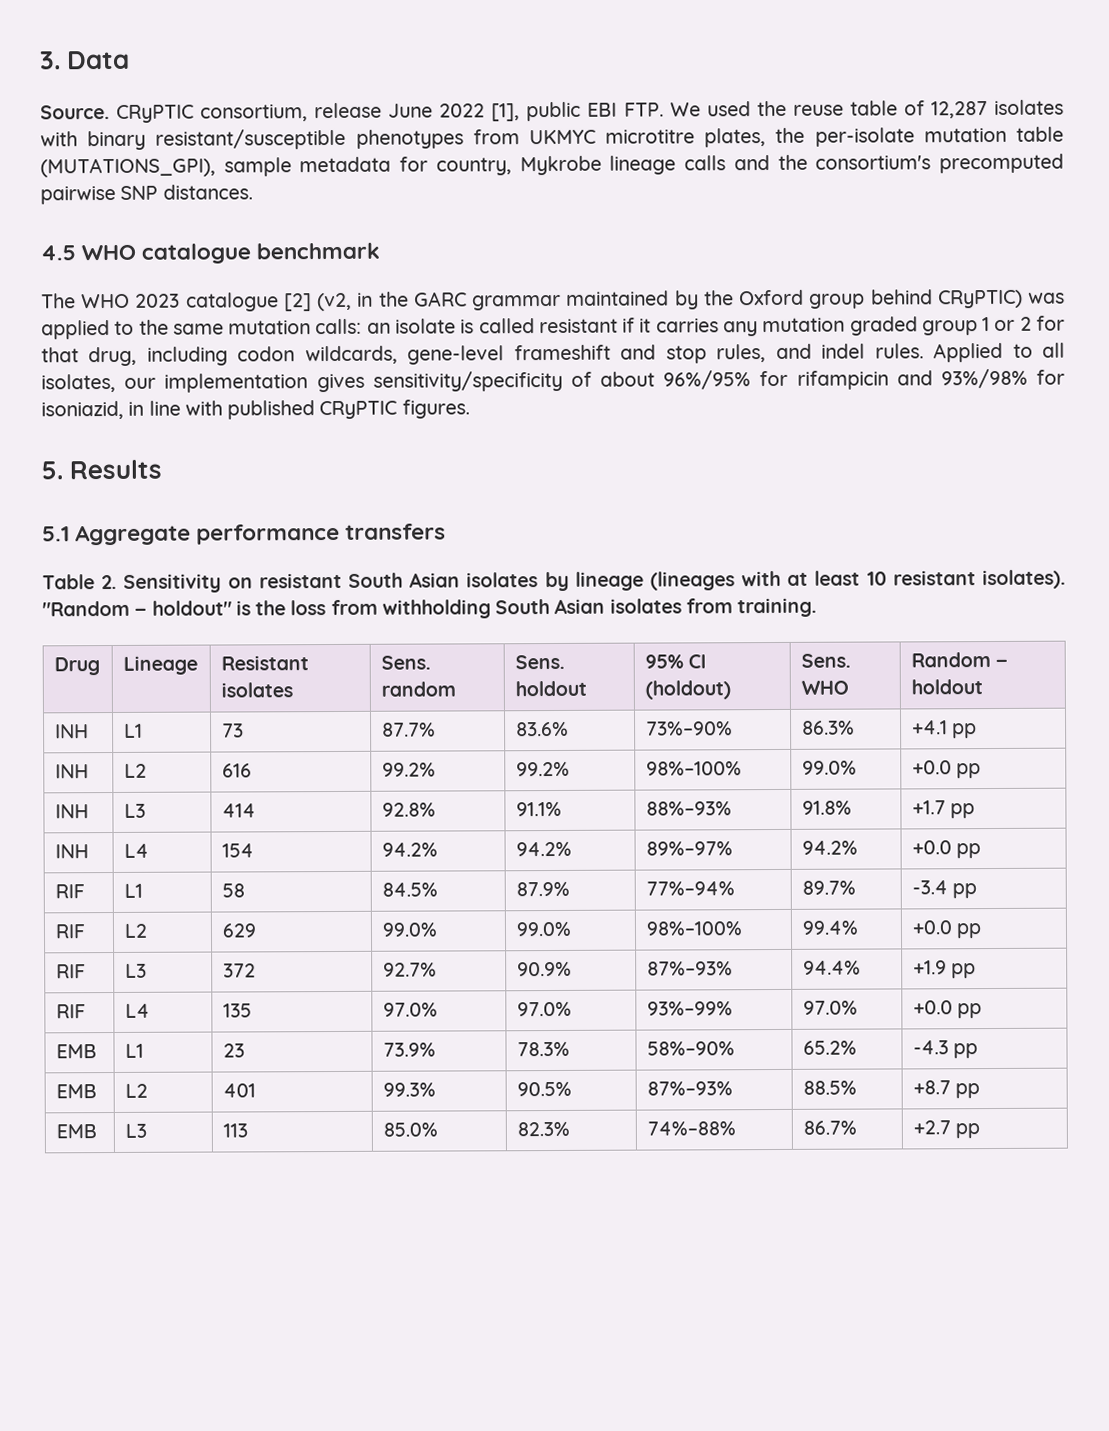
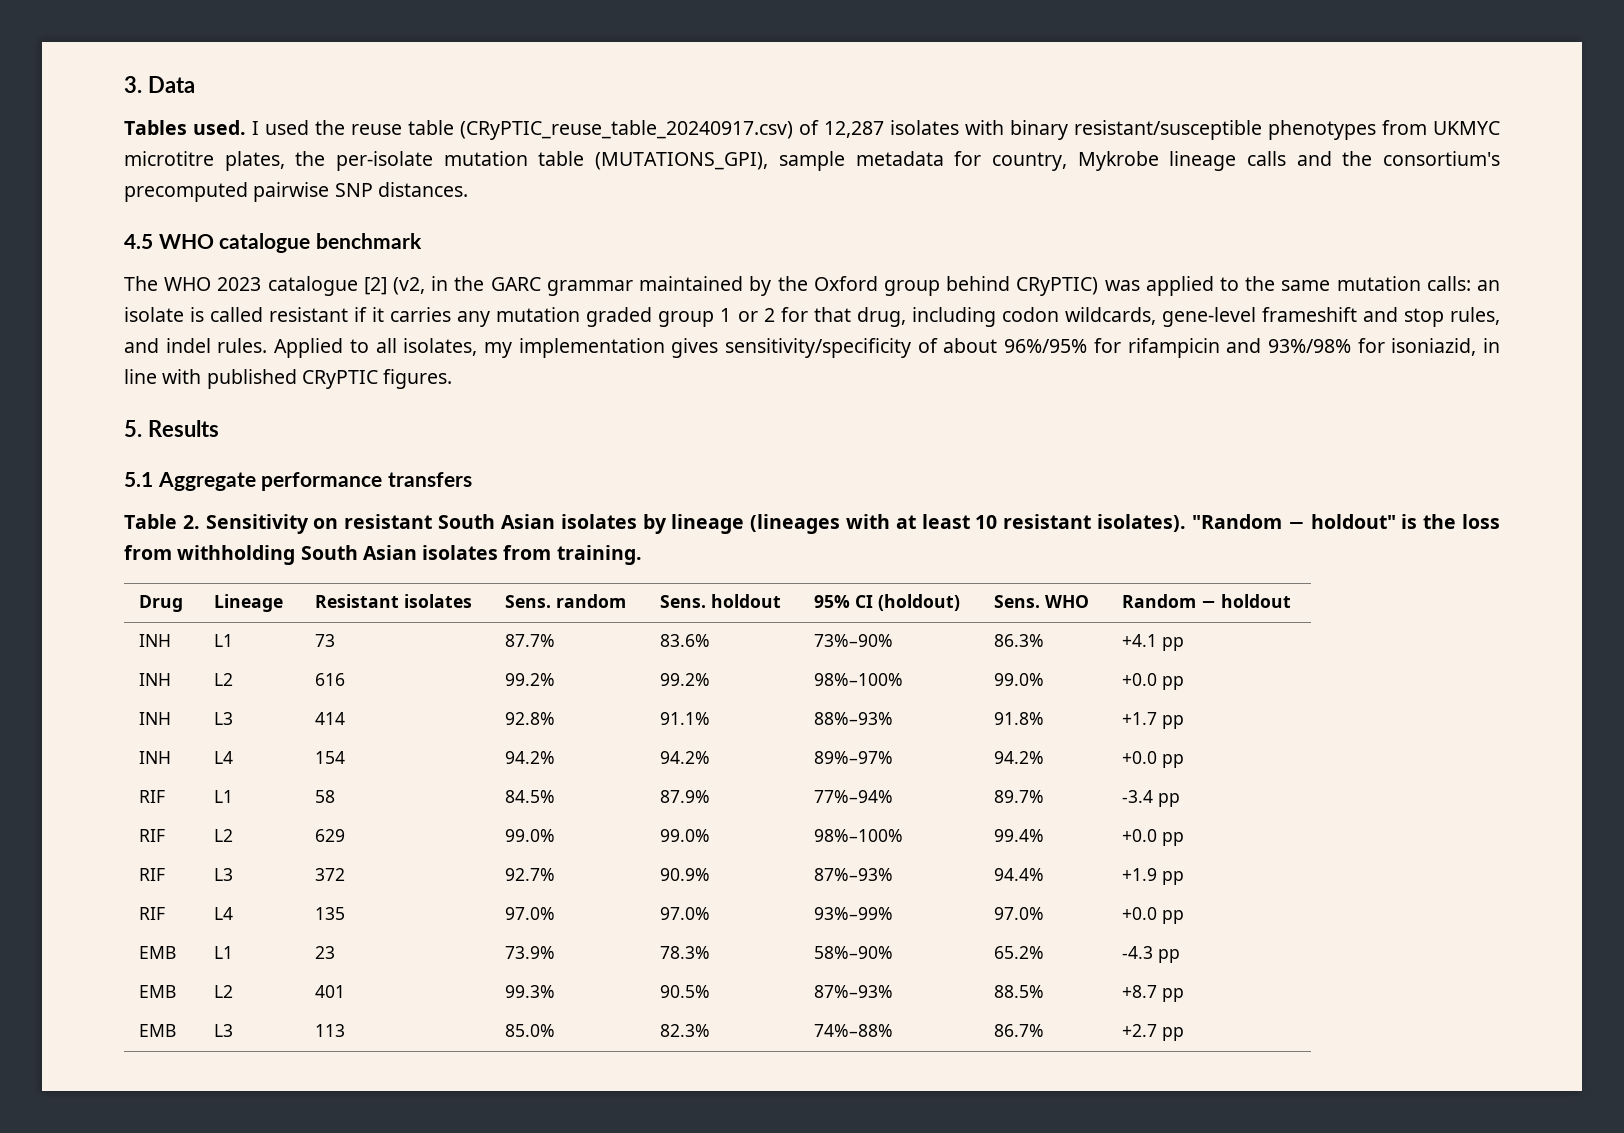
[40,101,701,123] Source. CRyPTIC consortium, release June 2022 [1], public EBI FTP. We -> [124,120,259,135] Tables used. I
(898, 108) none -> [460,120,793,140] (CRyPTIC_reuse_table_20240917.csv)
[124,377,157,389] our -> [483,342,512,358] my

